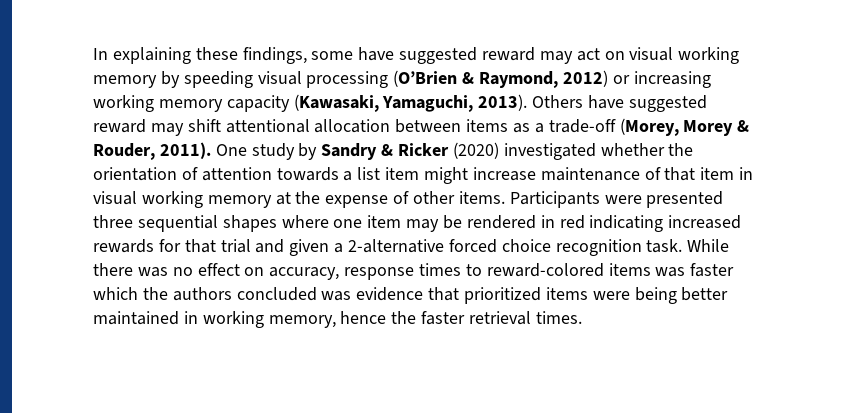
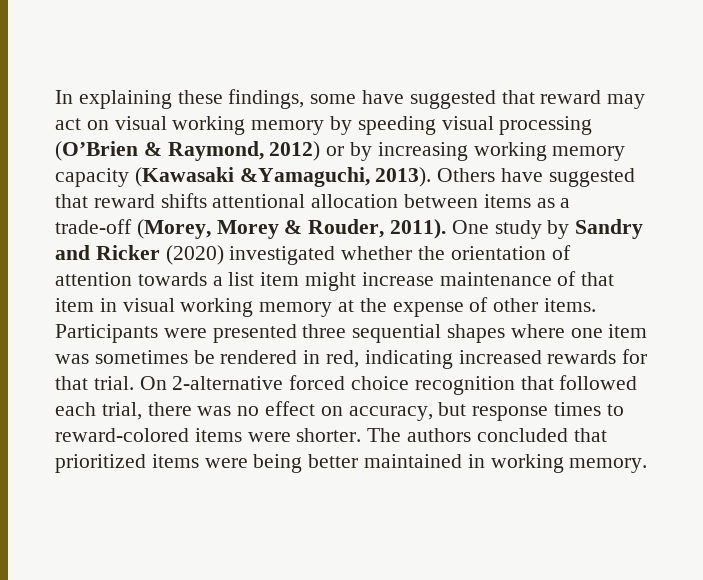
(478, 55) none -> [501,90,535,104] that
(630, 79) none -> [350,142,373,161] by
[293,94,474,112] (Kawasaki, Yamaguchi, -> [134,167,370,187] (Kawasaki &Yamaguchi,
[93,119,221,136] reward may shift -> [55,193,207,208] that reward shifts
[381,144,394,156] & -> [55,245,90,260] and
[406,219,440,232] may -> [55,350,188,364] was sometimes
[559,215,585,229] red -> [326,350,360,368] red,
[220,239,730,256] trial and given a 2-alternative forced choice recognition task. While -> [93,375,638,395] [55,402,142,420] trial. On 2-alternative forced choice recognition that followed each trial,
(340, 273) none -> [438,402,467,416] but
[655,263,735,277] [93,287,424,301] was faster which the authors concluded was evidence -> [247,428,568,442] were shorter. The authors concluded
[268,311,582,328] memory, hence the faster retrieval times. -> [569,458,648,473] memory.

